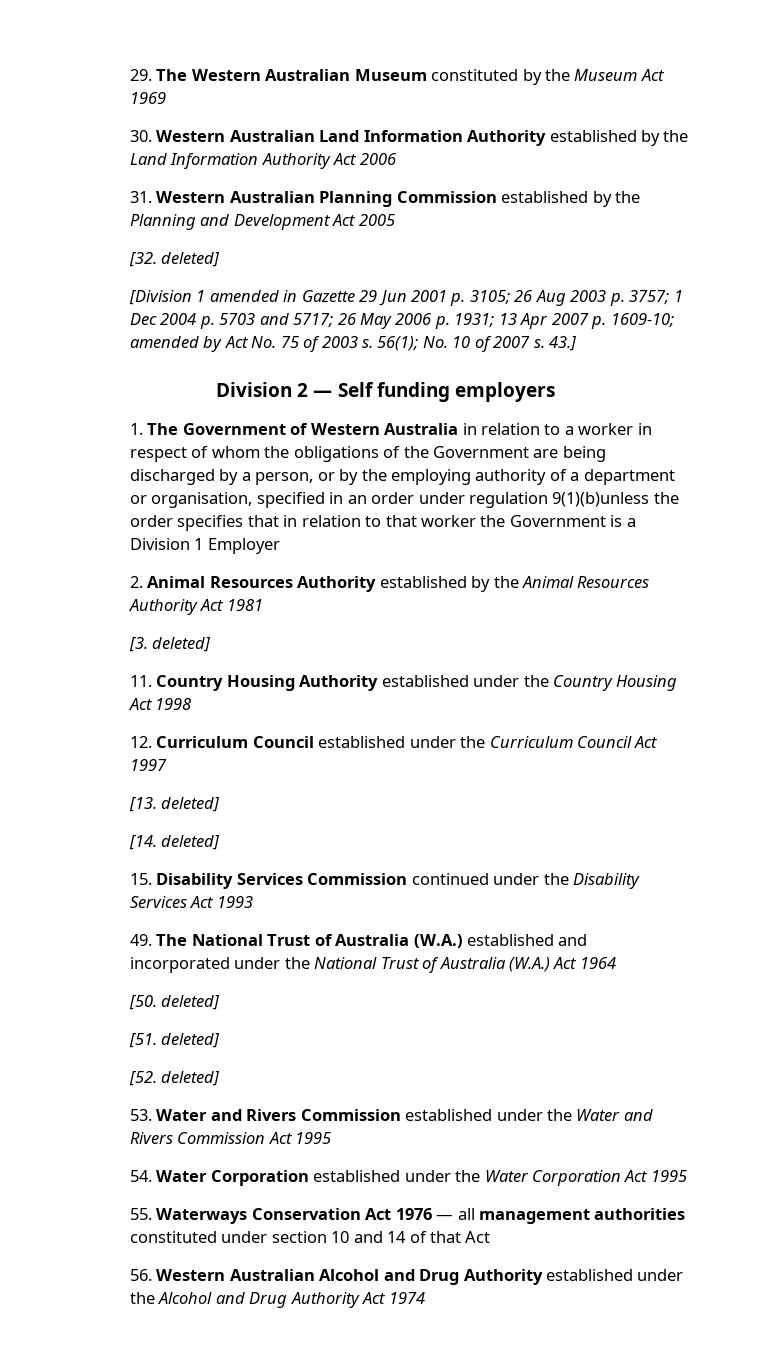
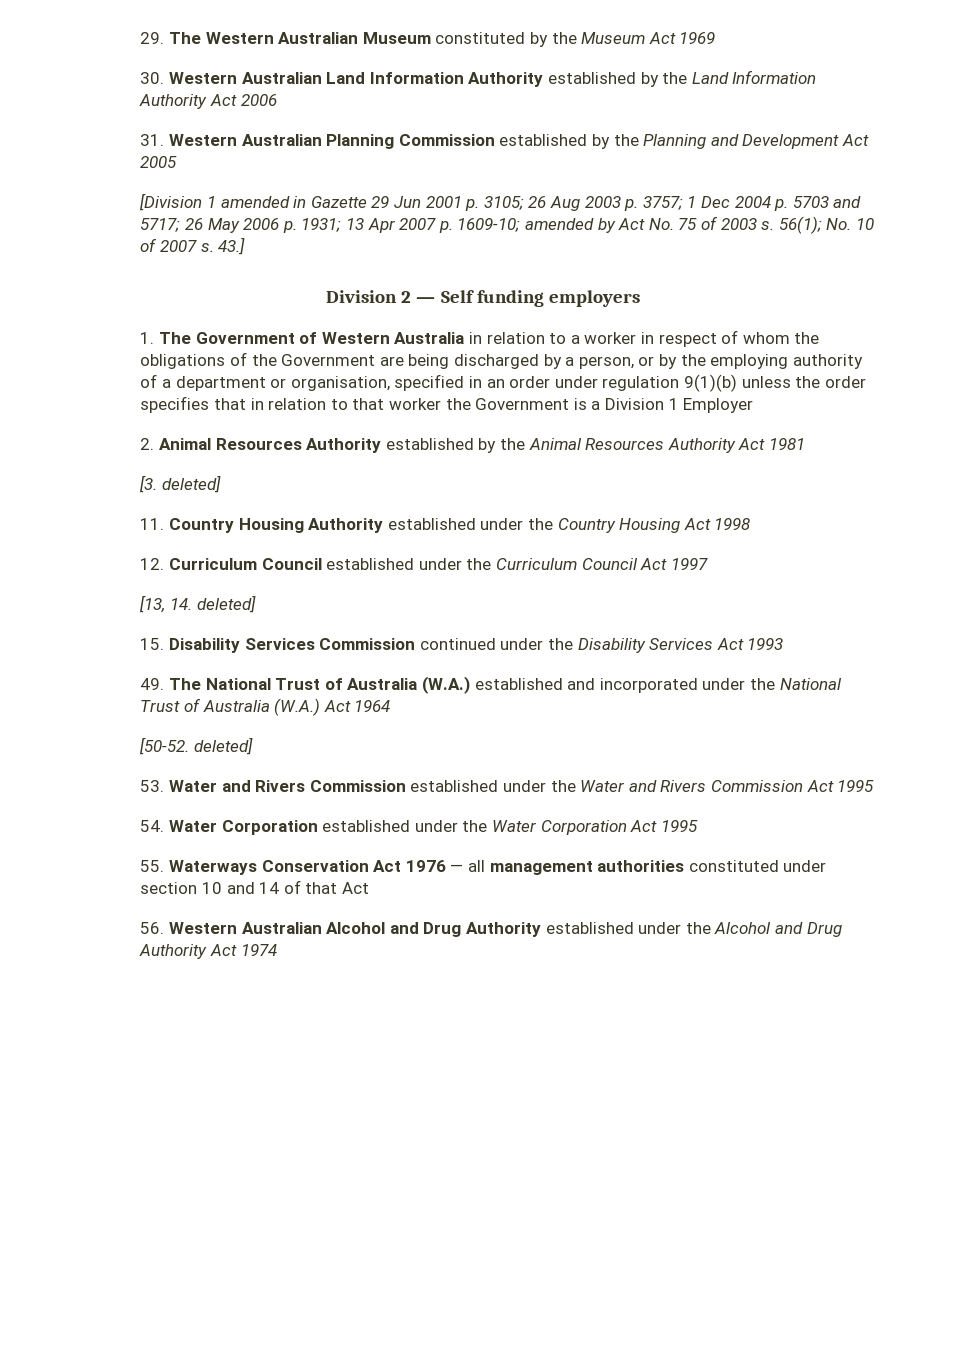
[128,252,221,267] // [32. deleted] -> (178, 162) none
[552,492,650,507] 9(1)(b)unless -> [683,374,791,392] 9(1)(b) unless
[128,797,221,812] [128,835,157,850] [13. deleted] // [14. -> [139,595,193,613] [13, 14.
[128,995,221,1010] [128,1033,221,1048] [128,1071,157,1086] [50. deleted] // [51. deleted] // [52. -> [139,737,190,755] [50-52.

